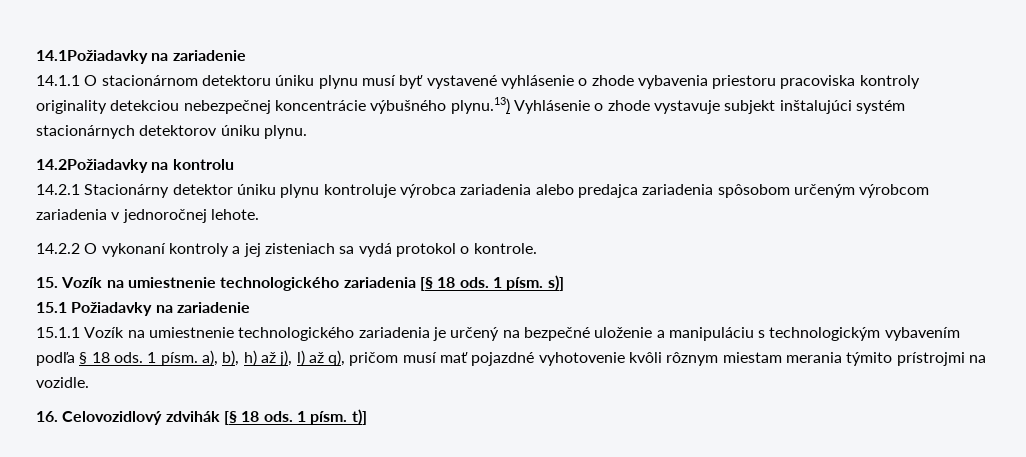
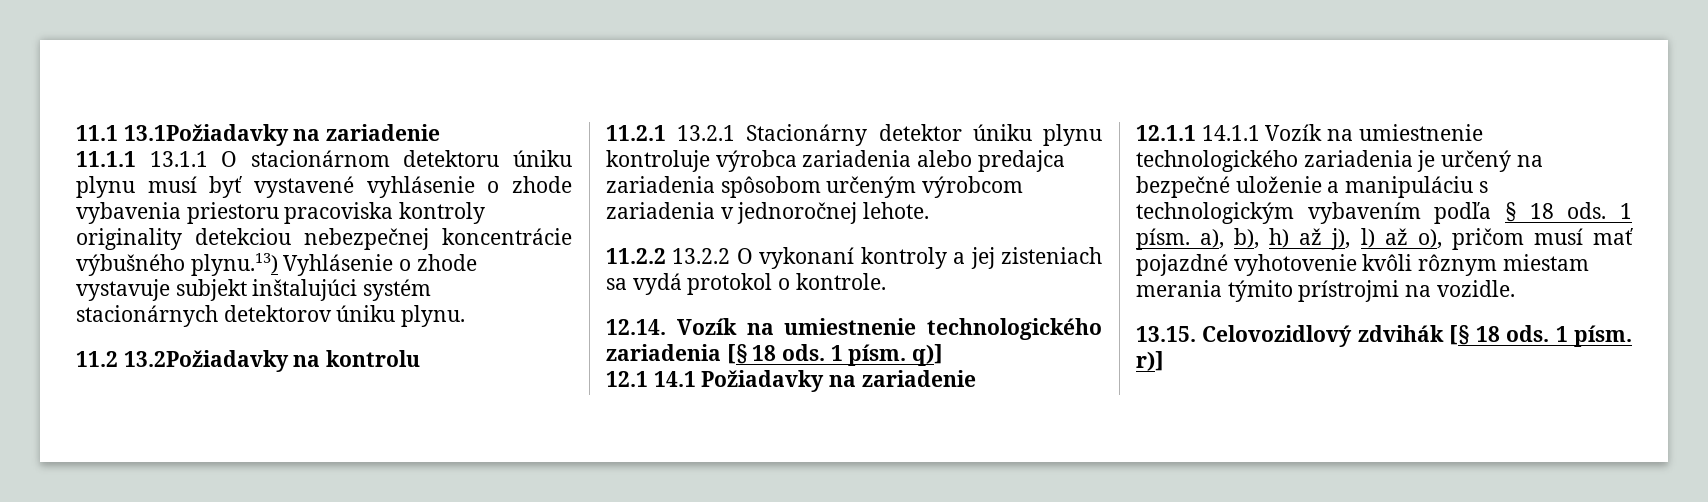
[36,50,246,64] [36,75,80,86] 14.1Požiadavky na zariadenie // 14.1.1 -> [76,124,441,146] [76,151,208,167] 11.1 13.1Požiadavky na zariadenie // 11.1.1 13.1.1
[36,159,148,173] 14.2Požiadavky -> [76,350,289,372] 11.2 13.2Požiadavky
[36,184,80,195] 14.2.1 -> [606,125,736,141] 11.2.1 13.2.1
[36,243,80,254] 14.2.2 -> [606,248,731,264] 11.2.2 13.2.2
[36,277,58,288] 15. -> [606,319,666,335] 12.14.
[547,275,564,291] [36,302,67,313] s)] // 15.1 -> [912,344,944,366] [606,371,696,387] q)] // 12.1 14.1
[36,327,80,338] 15.1.1 -> [1136,125,1260,141] 12.1.1 14.1.1
[328,350,346,366] q), -> [1417,229,1442,249] o),
[36,411,58,422] 16. -> [1136,326,1196,342] 13.15.
[351,409,367,425] t)] -> [1136,351,1164,371] r)]

